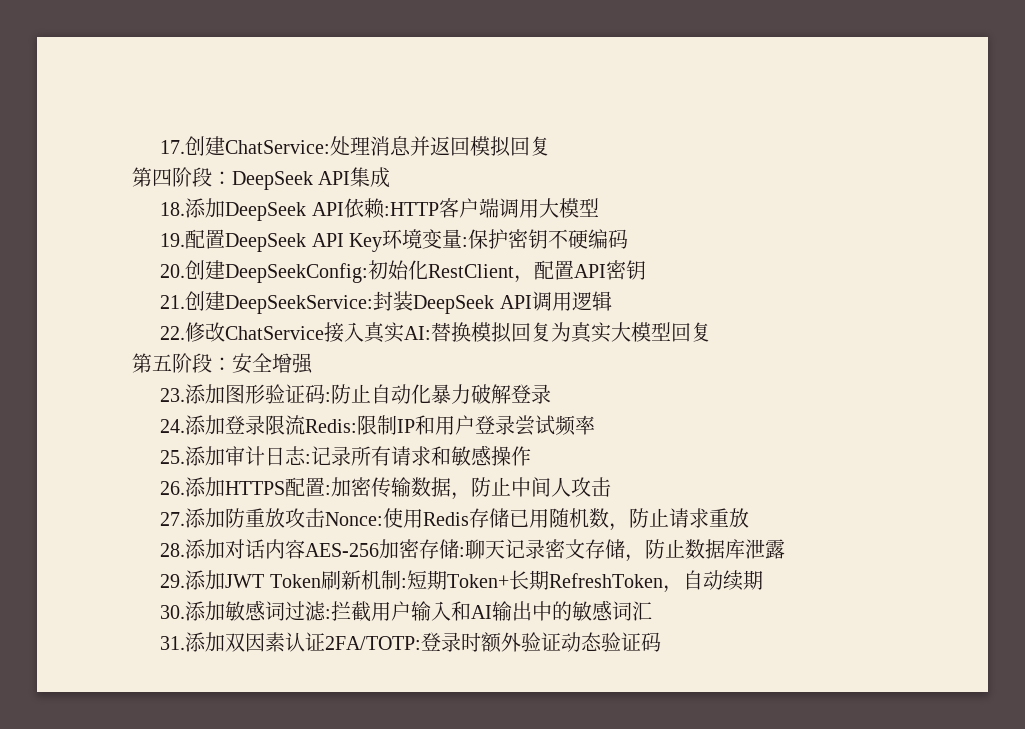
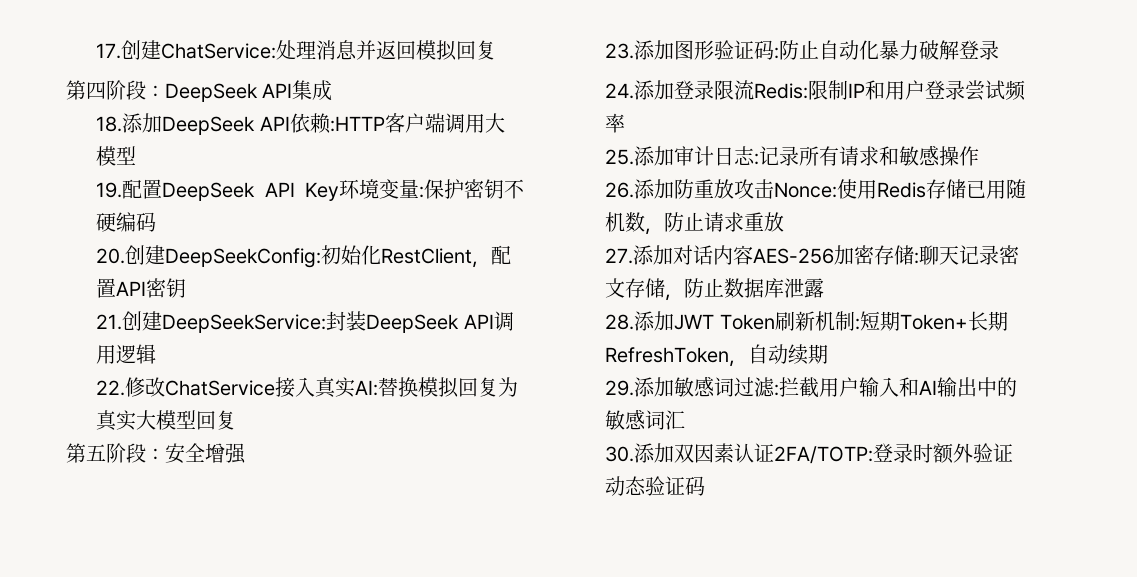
[225,477,612,500] [160,508,226,528] HTTPS配置:加密传输数据，防止中间人攻击 // 27.添加 -> (675, 189) none
[160,543,186,557] 28. -> [605,248,634,264] 27.
[160,574,186,588] 29. -> [605,314,635,330] 28.
[160,605,186,619] 30. -> [605,380,635,396] 29.
[160,636,186,650] 31. -> [605,446,635,462] 30.

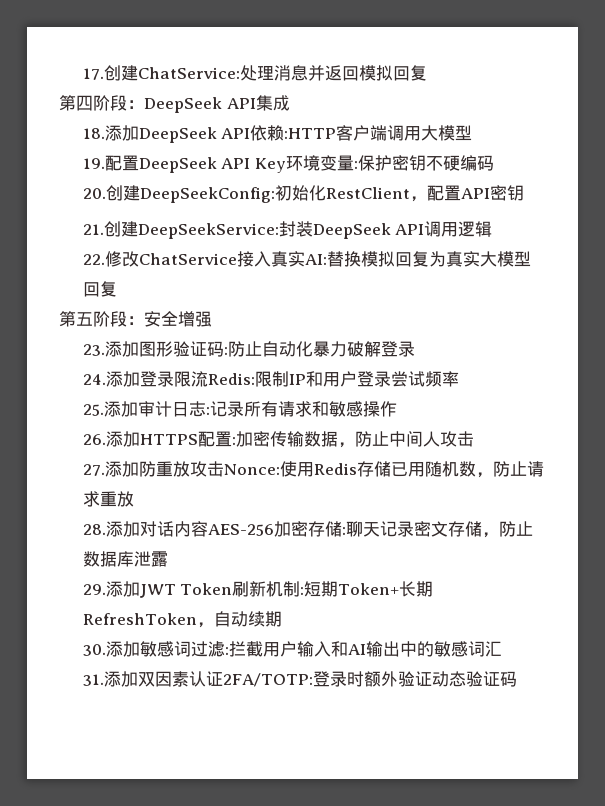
(675, 189) none -> [139,431,474,448] [82,461,139,477] HTTPS配置:加密传输数据，防止中间人攻击 // 27.添加
[605,248,634,264] 27. -> [82,524,106,535] 28.
[605,314,635,330] 28. -> [82,584,106,595] 29.
[605,380,635,396] 29. -> [82,644,106,656] 30.
[605,446,635,462] 30. -> [82,674,104,686] 31.

